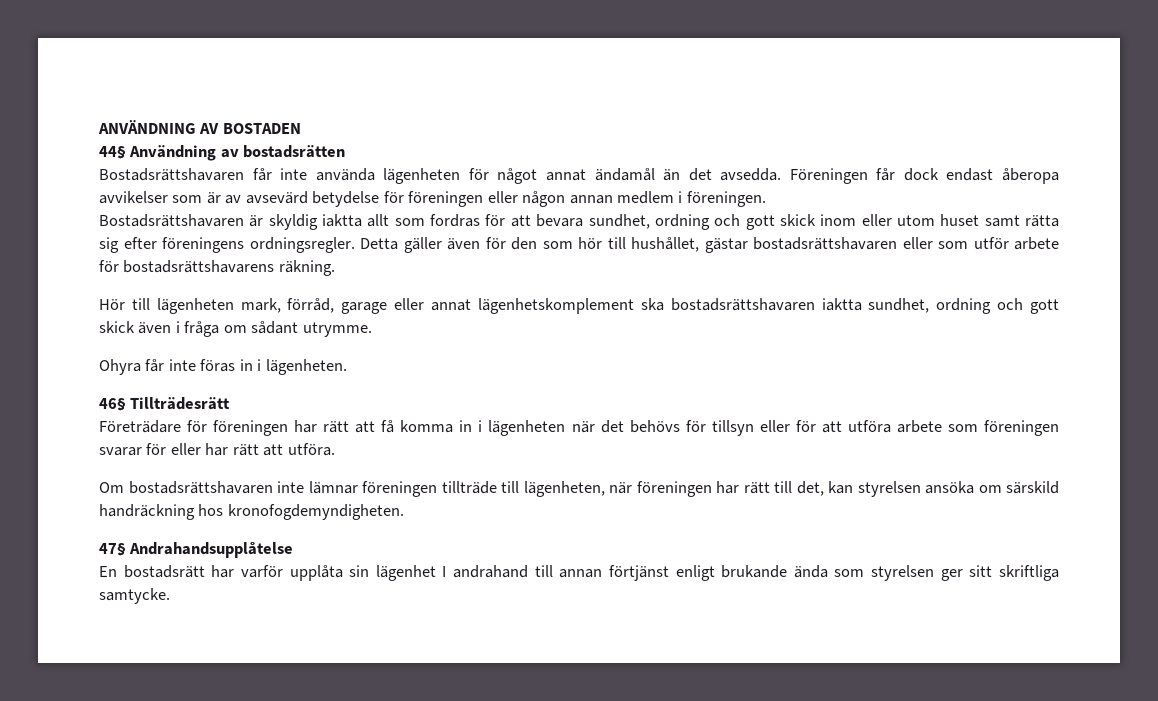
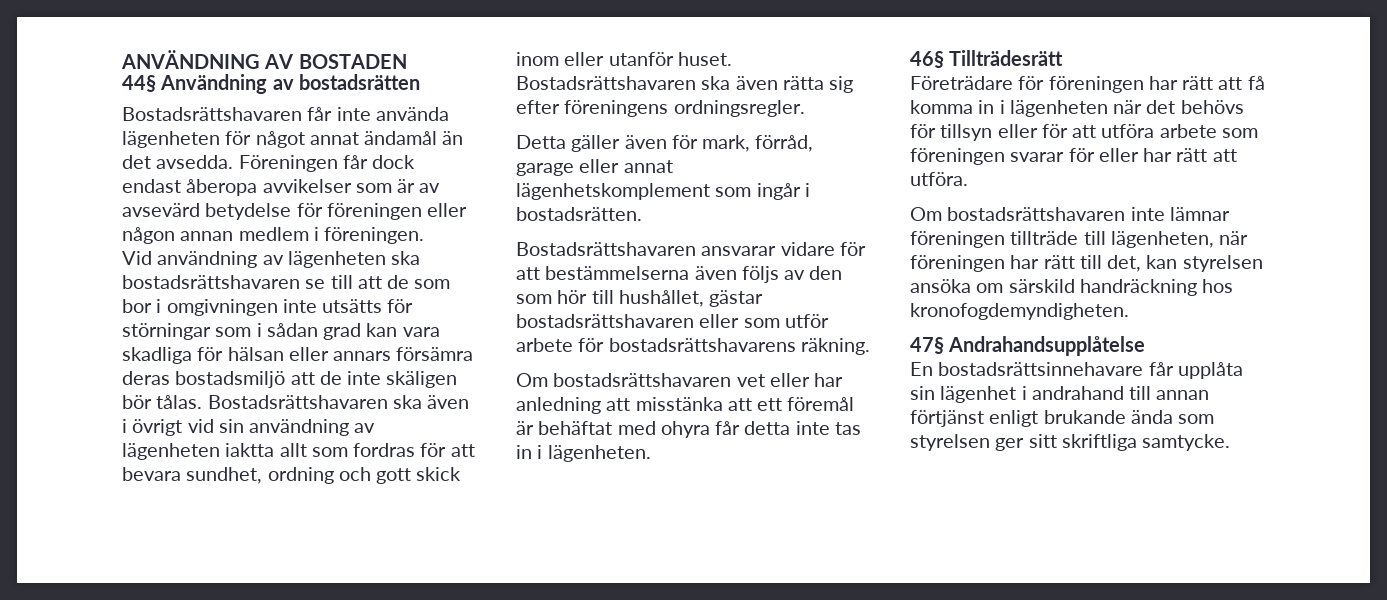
[99,214,318,230] Bostadsrättshavaren är skyldig -> [122,251,421,268] [122,275,451,289] [122,299,414,316] [122,323,440,340] [122,347,474,364] [122,371,458,388] [122,395,470,409] [122,419,376,436] [122,443,220,460] Vid användning av lägenheten ska bostadsrättshavaren se till att de som bor i omgivningen inte utsätts för störningar som i sådan grad kan vara skadliga för hälsan eller annars försämra deras bostadsmiljö att de inte skäligen bör tålas. Bostadsrättshavaren ska även i övrigt vid sin användning av lägenheten
[896,214,1020,227] utom huset samt -> [608,52,732,66] [516,76,778,90] utanför huset. Bostadsrättshavaren ska även
(355, 245) none -> (805, 108) //
(506, 243) none -> [702,135,814,152] [516,159,673,176] [516,183,810,200] [516,207,642,221] [516,242,866,256] [516,266,806,283] mark, förråd, garage eller annat lägenhetskomplement som ingår i bostadsrätten. // Bostadsrättshavaren ansvarar vidare för att bestämmelserna även följs av
[99,298,1059,314] [99,321,372,337] [99,359,236,375] Hör till lägenheten mark, förråd, garage eller annat lägenhetskomplement ska bostadsrättshavaren iaktta sundhet, ordning och gott skick även i fråga om sådant utrymme. // Ohyra får inte föras -> [516,373,844,387] [516,397,855,414] [516,421,861,438] Om bostadsrättshavaren vet eller har anledning att misstänka att ett föremål är behäftat med ohyra får detta inte tas
[123,565,283,578] bostadsrätt har varför -> [938,362,1174,376] bostadsrättsinnehavare får
[442,566,447,577] I -> [1021,386,1027,400] i

